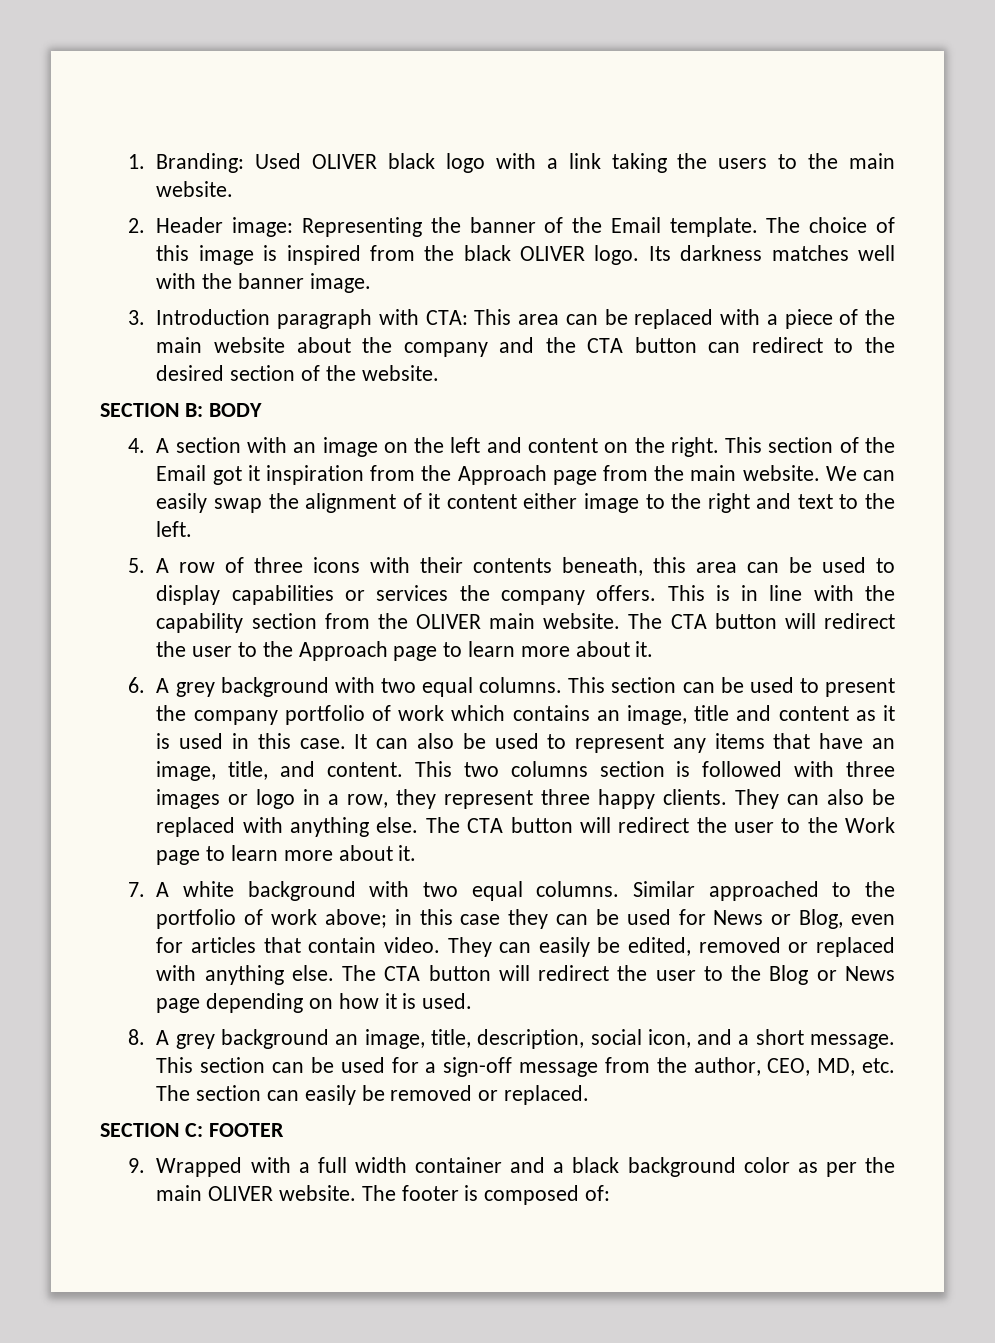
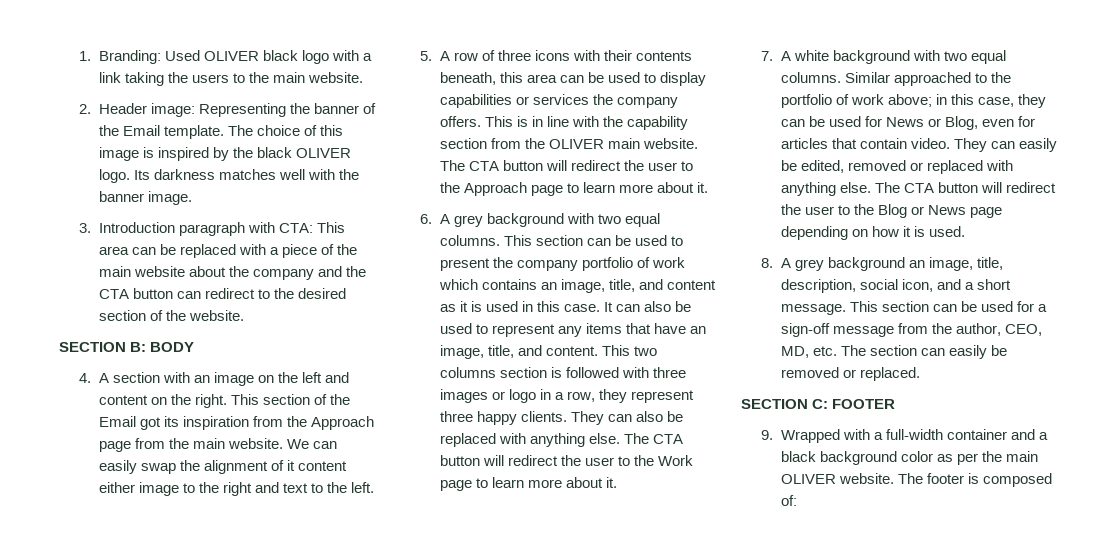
[369,245,415,261] from -> [212,147,229,161] by
[247,465,260,481] it -> [163,416,179,427] its
[694,705,730,721] title -> [608,279,635,292] title,
[460,914,501,925] case -> [977,97,1014,107] case,
[317,1157,407,1173] full width -> [885,429,943,440] full-width

